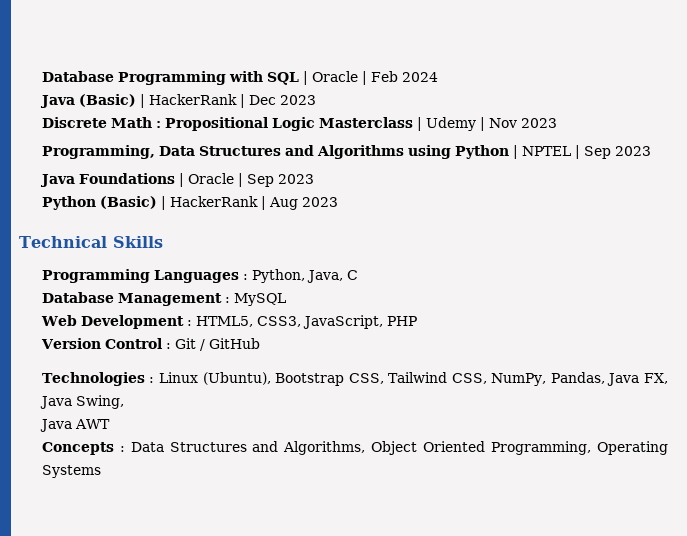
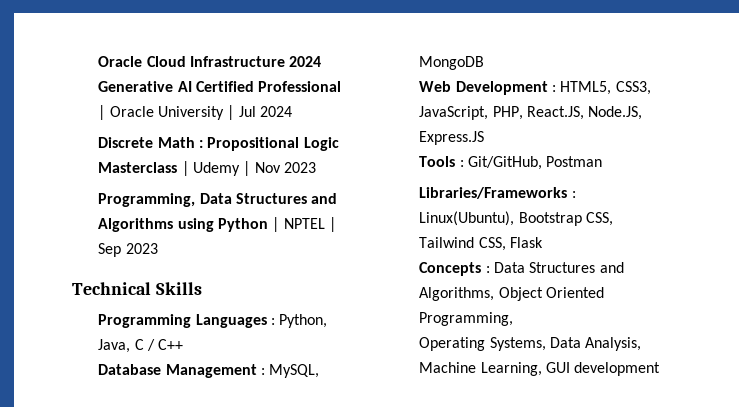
[41,71,438,85] [39,94,316,108] Database Programming with SQL | Oracle | Feb 2024 // Java (Basic) | HackerRank | Dec 2023 -> [98,56,322,67] [98,81,342,92] [98,105,292,120] Oracle Cloud Infrastructure 2024 Generative AI Certified Professional | Oracle University | Jul 2024
[39,173,314,187] [41,196,338,210] // Java Foundations | Oracle | Sep 2023 // Python (Basic) | HackerRank | Aug 2023 -> (158, 248) none
(358, 275) none -> [146,339,184,351] / C++
[233,293,286,306] MySQL -> [269,364,320,378] [419,56,485,70] MySQL, MongoDB
[386,316,417,326] [40,338,260,351] [41,372,669,386] [39,395,124,409] [39,419,110,432] PHP // Version Control : Git / GitHub // Technologies : Linux (Ubuntu), Bootstrap CSS, Tailwind CSS, NumPy, Pandas, Java FX, Java Swing, // Java AWT -> [492,106,643,120] [419,131,485,145] [419,156,603,170] [419,187,576,199] [419,211,613,226] [419,237,543,251] PHP, React.JS, Node.JS, Express.JS // Tools : Git/GitHub, Postman // Libraries/Frameworks : Linux(Ubuntu), Bootstrap CSS, Tailwind CSS, Flask
[596,441,668,455] [41,465,101,478] Operating Systems -> [419,337,642,351] [419,362,661,376] // Operating Systems, Data Analysis, Machine Learning, GUI development

